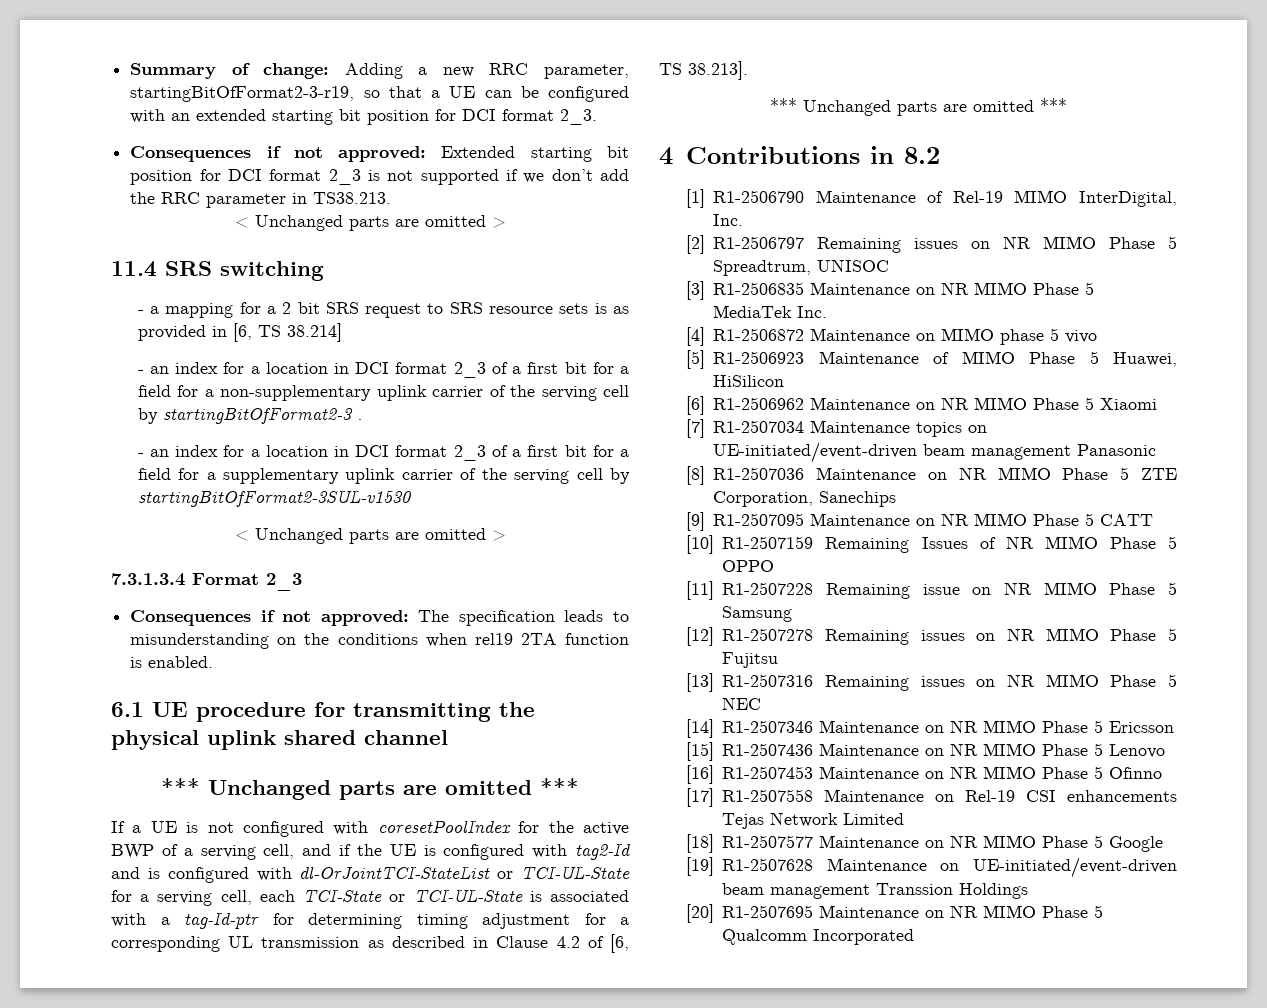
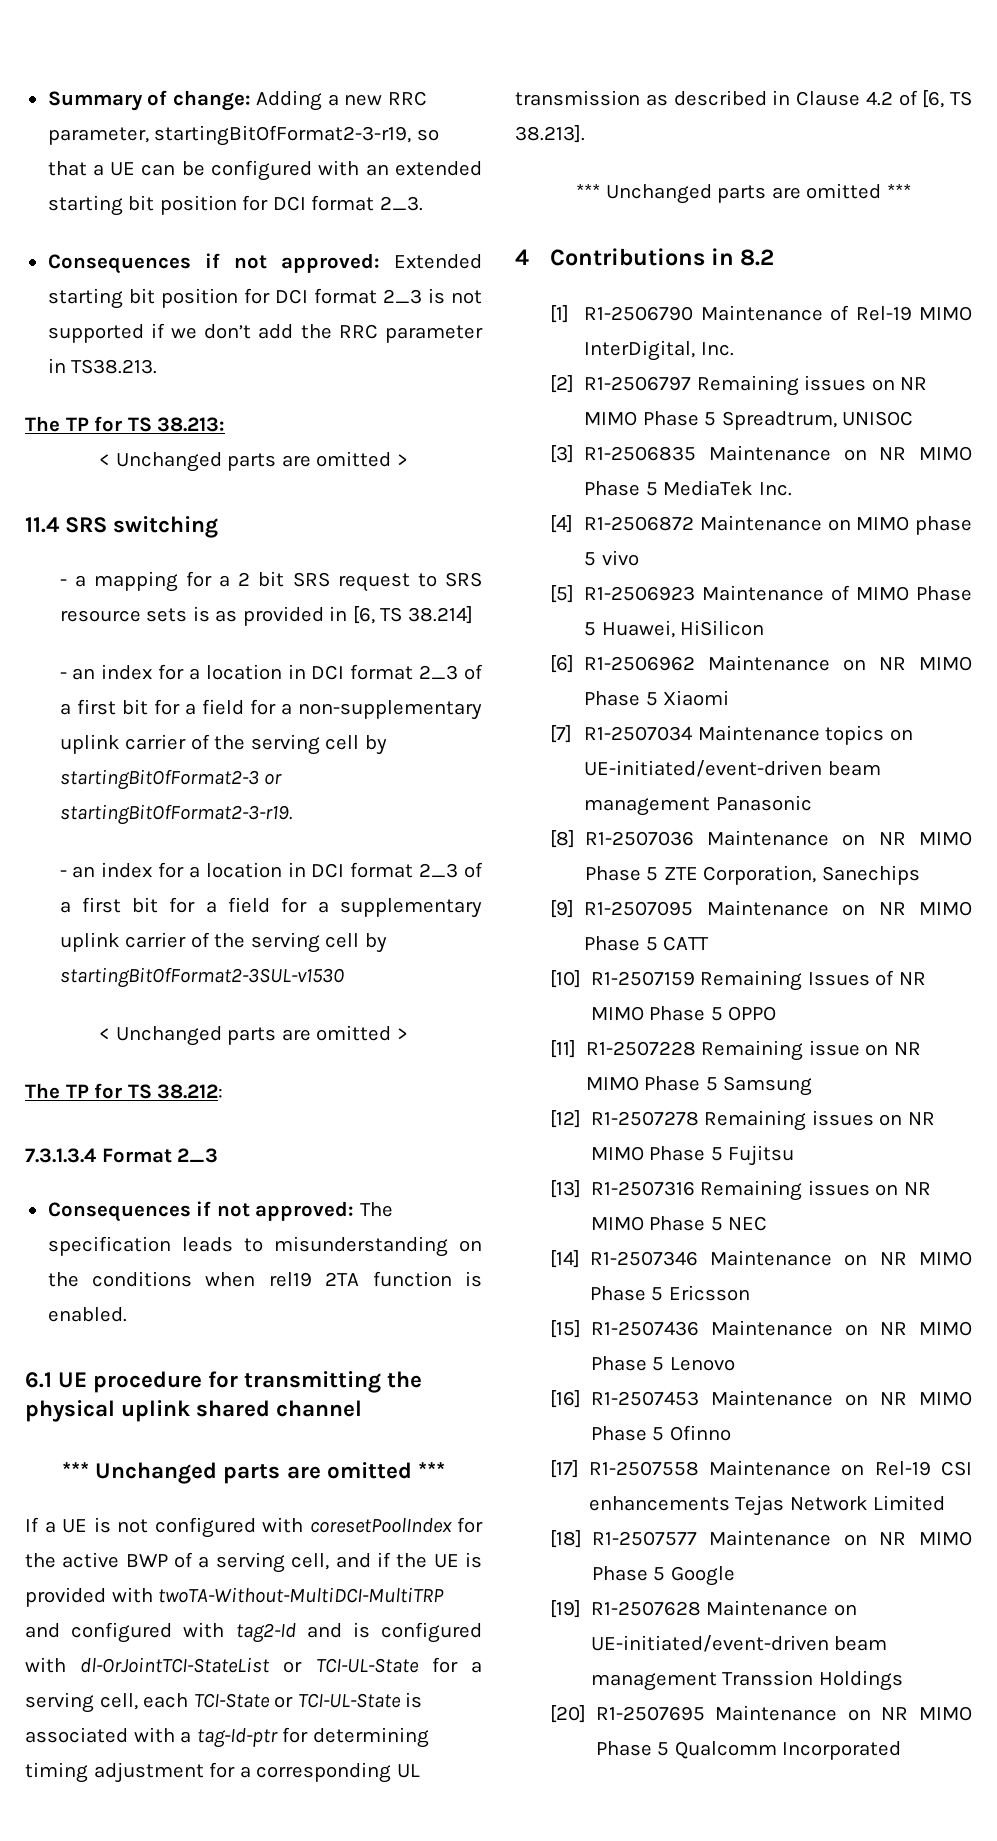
(392, 198) none -> [25,416,226,432] // The TP for TS 38.213:
[356,419,363,420] . -> [264,773,283,785] [59,804,292,825] or startingBitOfFormat2-3-r19.
(506, 535) none -> [25,1083,224,1099] // The TP for TS 38.212:
(436, 850) none -> [25,1587,445,1607] [25,1623,60,1638] provided with twoTA-Without-MultiDCI-MultiTRP and

